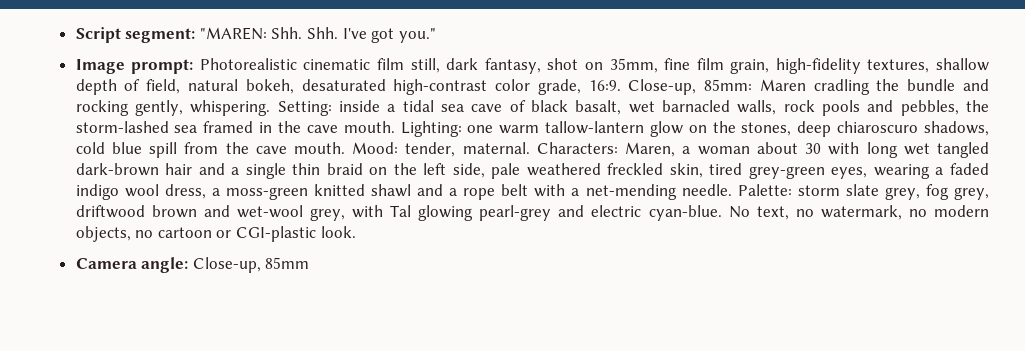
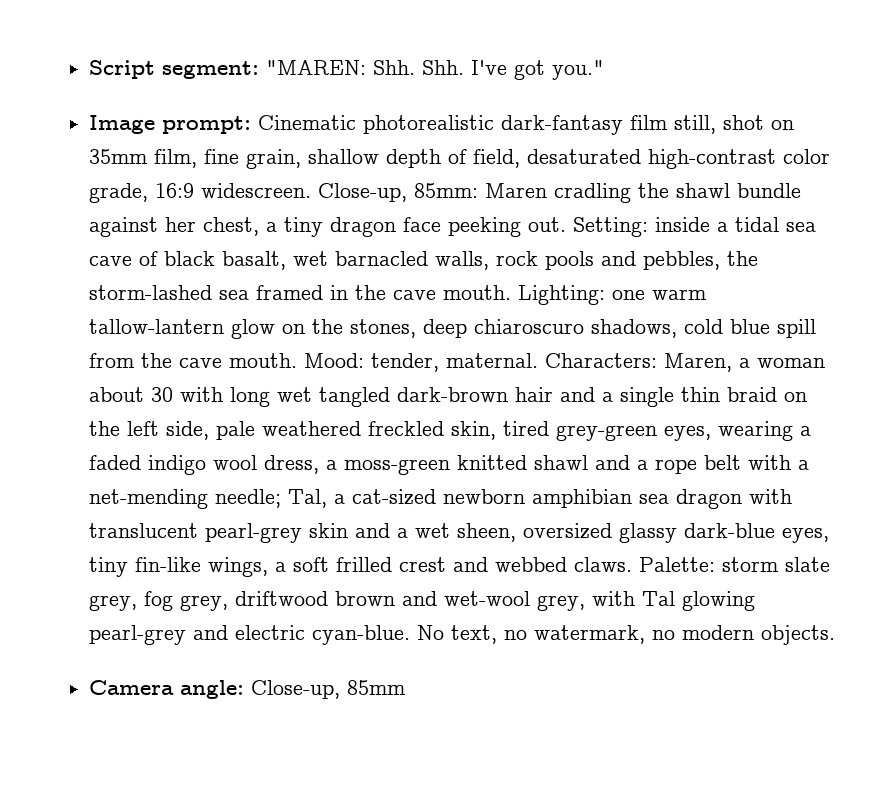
[199,58,930,74] Photorealistic cinematic film still, dark fantasy, shot on 35mm, fine film grain, high-fidelity textures, -> [258,115,795,135] [89,149,302,169] Cinematic photorealistic dark-fantasy film still, shot on 35mm film, fine grain,
[187,79,294,94] natural bokeh, -> (521, 158) none
[588,80,621,91] 16:9. -> [155,183,312,198] 16:9 widescreen.
[907,79,990,91] [75,100,271,116] bundle and rocking gently, whispering. -> [676,183,802,198] [89,217,567,237] shawl bundle against her chest, a tiny dragon face peeking out.
[681,184,732,196] needle. -> [215,489,793,509] [89,523,830,543] [89,557,633,577] needle; Tal, a cat-sized newborn amphibian sea dragon with translucent pearl-grey skin and a wet sheen, oversized glassy dark-blue eyes, tiny fin-like wings, a soft frilled crest and webbed claws.
[75,226,356,242] objects, no cartoon or CGI-plastic look. -> [761,625,836,645] objects.

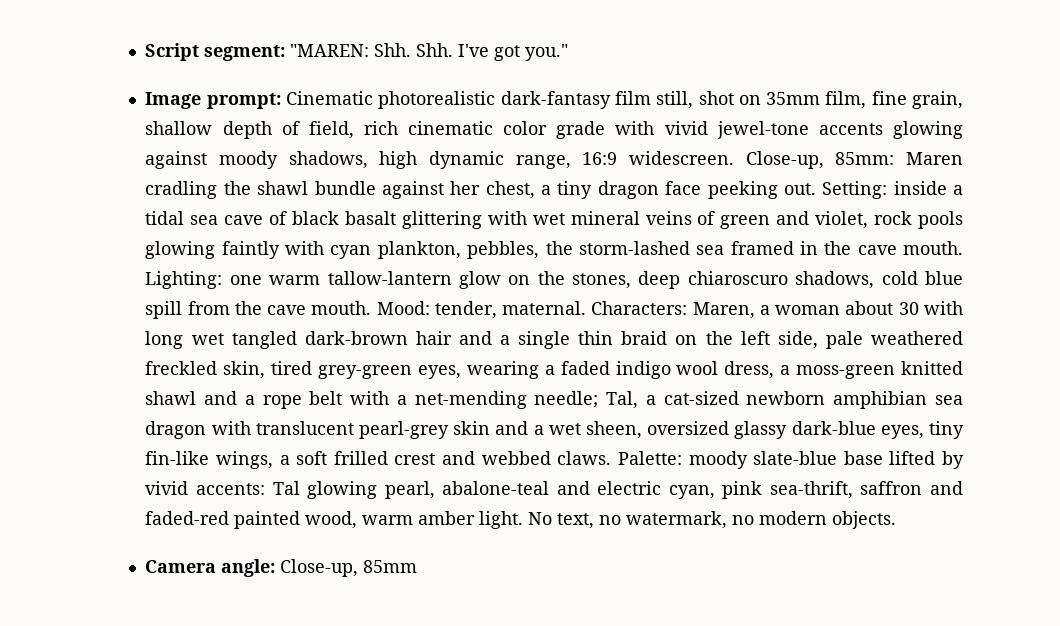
[527,149,831,169] [89,183,149,203] desaturated high-contrast color grade, -> [363,121,964,139] [145,151,571,169] rich cinematic color grade with vivid jewel-tone accents glowing against moody shadows, high dynamic range,
[222,251,637,270] basalt, wet barnacled walls, rock pools and -> [344,211,963,229] [145,241,461,259] basalt glittering with wet mineral veins of green and violet, rock pools glowing faintly with cyan plankton,
[722,557,831,572] [89,591,756,611] [89,625,411,645] storm slate grey, fog grey, driftwood brown and wet-wool grey, with Tal glowing pearl-grey and electric cyan-blue. -> [688,451,964,469] [145,481,963,499] [145,511,524,529] moody slate-blue base lifted by vivid accents: Tal glowing pearl, abalone-teal and electric cyan, pink sea-thrift, saffron and faded-red painted wood, warm amber light.

